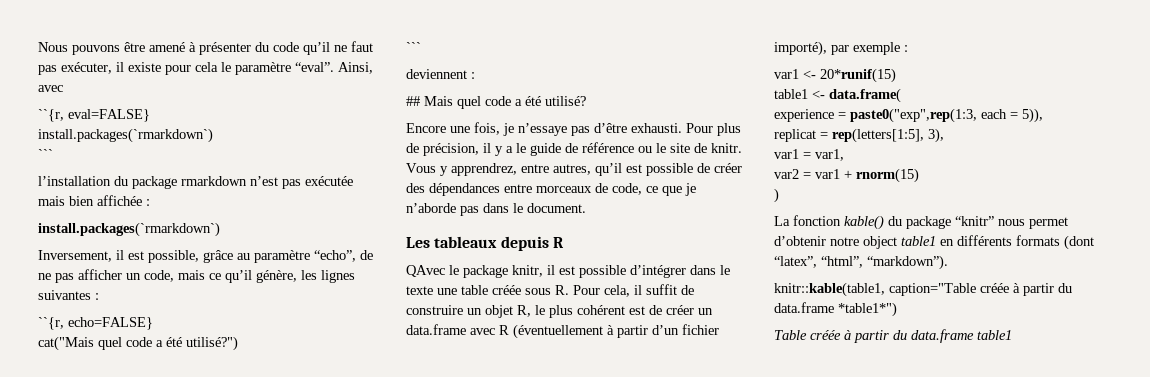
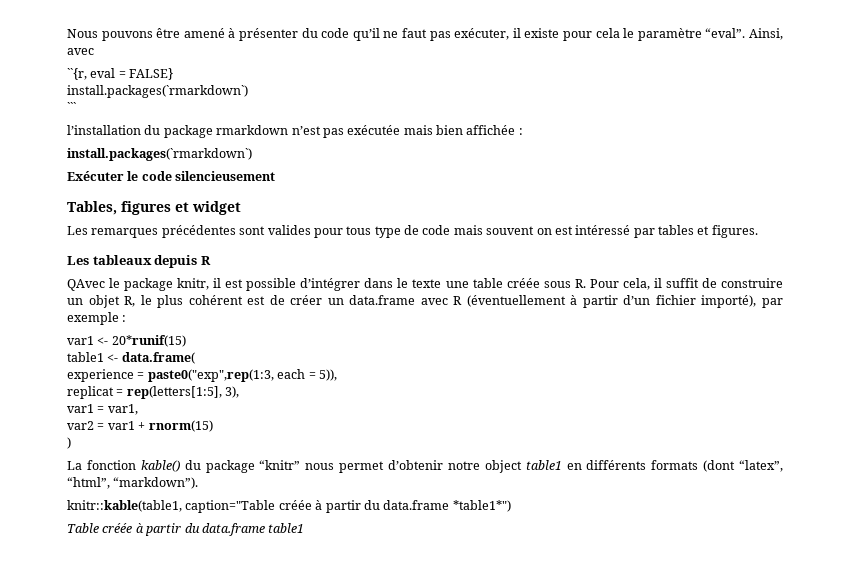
[68,109,150,122] eval=FALSE} -> [90,68,174,80] eval = FALSE}
[38,250,373,263] [38,269,355,283] [38,290,99,300] [38,317,153,330] [38,336,238,351] [406,42,421,52] [406,69,475,79] [406,96,586,109] [406,122,741,136] [406,142,742,156] [406,163,742,176] [406,183,696,196] [406,203,586,216] Inversement, il est possible, grâce au paramètre “echo”, de ne pas afficher un code, mais ce qu’il génère, les lignes suivantes : // ``{r, echo=FALSE} // cat("Mais quel code a été utilisé?") // ``` // deviennent : // ## Mais quel code a été utilisé? // Encore une fois, je n’essaye pas d’être exhausti. Pour plus de précision, il y a le guide de référence ou le site de knitr. Vous y apprendrez, entre autres, qu’il est possible de créer des dépendances entre morceaux de code, ce que je n’aborde pas dans le document. -> [67,171,276,181] [67,201,241,215] [67,225,758,238] Exécuter le code silencieusement // Tables, figures et widget // Les remarques précédentes sont valides pour tous type de code mais souvent on est intéressé par tables et figures.

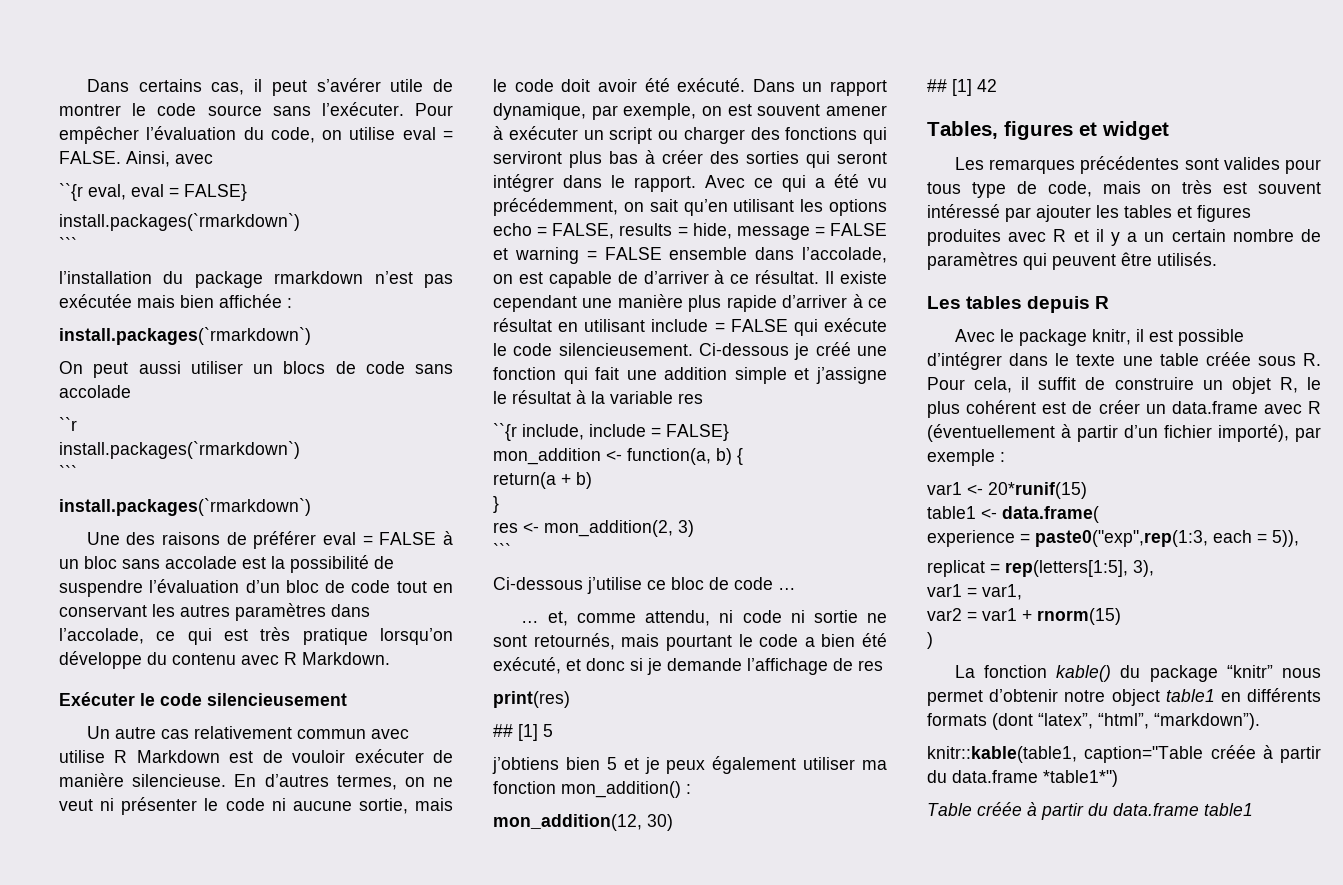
[67,28,746,41] Nous pouvons être amené à présenter du code qu’il ne faut pas exécuter, il existe pour cela le paramètre “eval”. -> [86,78,453,96] [59,102,453,116] [59,126,453,144] [59,151,121,164] Dans certains cas, il peut s’avérer utile de montrer le code source sans l’exécuter. Pour empêcher l’évaluation du code, on utilise eval = FALSE.
[67,68,87,80] ``{r, -> [59,183,126,201] ``{r eval,
[67,171,276,181] Exécuter le code silencieusement -> [59,361,453,378] [59,385,131,398] [59,417,77,431] [59,441,300,459] [59,465,77,479] [59,498,311,516] [86,531,453,549] [59,555,394,573] [59,579,453,597] [59,603,370,621] [59,627,453,645] [59,651,390,669] [59,692,347,706] [86,726,409,739] [59,749,453,763] [59,773,454,790] [59,797,453,815] [493,78,887,96] [493,103,887,120] [493,126,887,144] [493,150,887,168] [493,174,887,192] [493,198,887,216] [493,223,887,240] [493,247,887,264] [493,270,887,288] [493,294,887,312] [493,318,887,336] [493,342,887,360] [493,367,887,384] [493,390,703,404] [493,423,729,441] [493,448,743,465] [493,472,592,489] [493,496,499,513] [493,520,694,537] [493,543,511,557] [493,577,796,594] [520,610,887,626] [493,633,887,651] [493,657,883,675] [493,691,570,708] [493,724,553,741] [492,756,887,774] [493,781,691,798] [493,814,673,831] [927,79,997,96] On peut aussi utiliser un blocs de code sans accolade // ``r // install.packages(`rmarkdown`) // ``` // install.packages(`rmarkdown`) // Une des raisons de préférer eval = FALSE à un bloc sans accolade est la possibilité de suspendre l’évaluation d’un bloc de code tout en conservant les autres paramètres dans l’accolade, ce qui est très pratique lorsqu’on développe du contenu avec R Markdown. // Exécuter le code silencieusement // Un autre cas relativement commun avec utilise R Markdown est de vouloir exécuter de manière silencieuse. En d’autres termes, on ne veut ni présenter le code ni aucune sortie, mais le code doit avoir été exécuté. Dans un rapport dynamique, par exemple, on est souvent amener à exécuter un script ou charger des fonctions qui serviront plus bas à créer des sorties qui seront intégrer dans le rapport. Avec ce qui a été vu précédemment, on sait qu’en utilisant les options echo = FALSE, results = hide, message = FALSE et warning = FALSE ensemble dans l’accolade, on est capable de d’arriver à ce résultat. Il existe cependant une manière plus rapide d’arriver à ce résultat en utilisant include = FALSE qui exécute le code silencieusement. Ci-dessous je créé une fonction qui fait une addition simple et j’assigne le résultat à la variable res // ``{r include, include = FALSE} // mon_addition <- function(a, b) { // return(a + b) // } // res <- mon_addition(2, 3) // ``` // Ci-dessous j’utilise ce bloc de code … // … et, comme attendu, ni code ni sortie ne sont retournés, mais pourtant le code a bien été exécuté, et donc si je demande l’affichage de res // print(res) // ## [1] 5 // j’obtiens bien 5 et je peux également utiliser ma fonction mon_addition() : // mon_addition(12, 30) // ## [1] 42
[422,225,758,238] [67,255,152,265] code mais souvent on est intéressé par tables et figures. // Les tableaux -> [1047,180,1321,197] [927,204,1251,222] [927,229,1321,246] [927,252,1217,270] [927,296,1023,309] code, mais on très est souvent intéressé par ajouter les tables et figures produites avec R et il y a un certain nombre de paramètres qui peuvent être utilisés. // Les tables
[67,279,105,291] QAvec -> [954,329,995,342] Avec

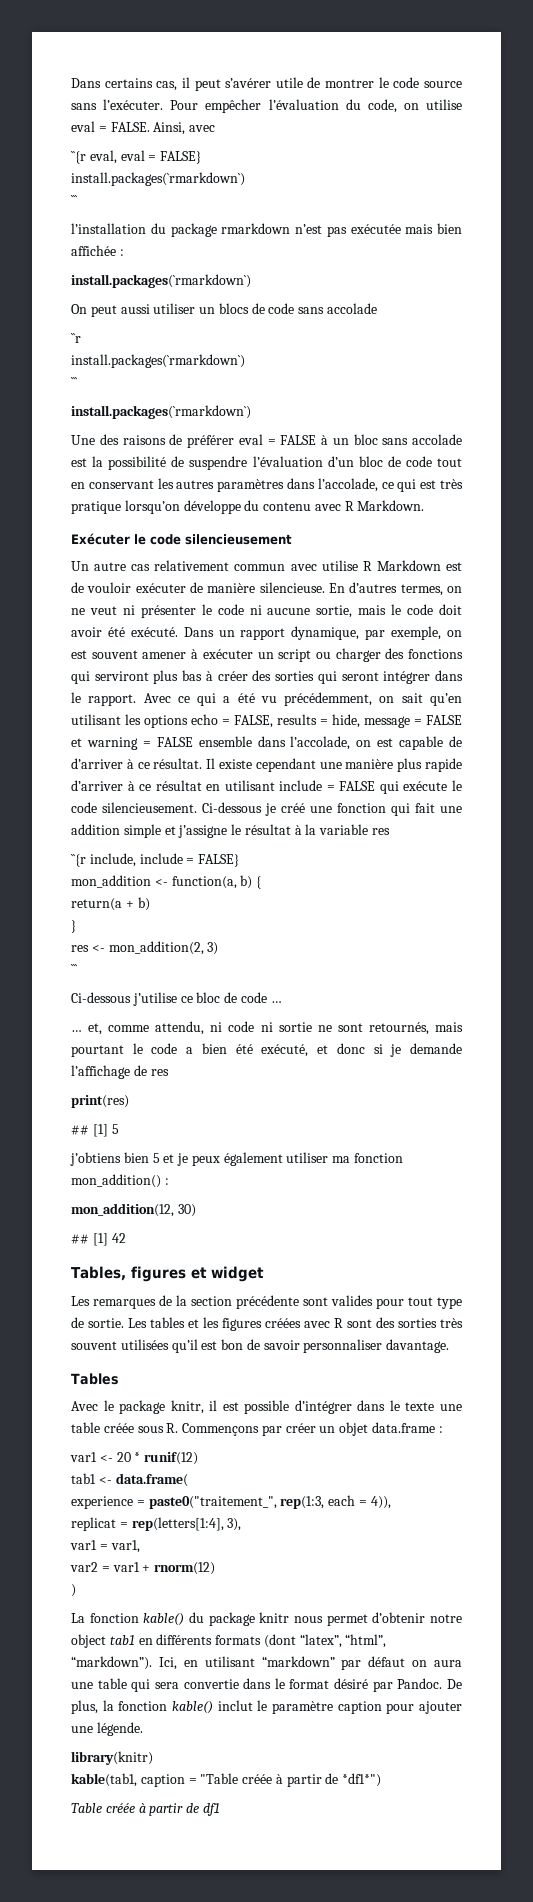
[1080,156,1180,174] précédentes -> [159,1295,299,1309] de la section précédente
[927,182,961,194] tous -> [408,1297,433,1306] tout
[1047,180,1321,197] [927,204,1251,222] [927,229,1321,246] [927,252,1217,270] [927,296,1110,313] code, mais on très est souvent intéressé par ajouter les tables et figures produites avec R et il y a un certain nombre de paramètres qui peuvent être utilisés. // Les tables depuis R -> [88,1317,463,1331] [71,1339,450,1353] [71,1373,119,1385] sortie. Les tables et les figures créées avec R sont des sorties très souvent utilisées qu’il est bon de savoir personnaliser davantage. // Tables
[927,377,1321,394] [927,400,1321,418] [927,424,1321,442] [927,449,995,466] Pour cela, il suffit de construire un objet R, le plus cohérent est de créer un data.frame avec R (éventuellement à partir d’un fichier importé), par exemple -> [182,1422,436,1436] Commençons par créer un objet data.frame
[988,482,1087,499] [927,506,976,519] 20*runif(15) // table1 -> [116,1452,199,1465] [71,1473,96,1484] 20 * runif(12) // tab1
[1035,530,1208,547] paste0("exp",rep(1:3, -> [148,1496,325,1509] paste0("traitement_", rep(1:3,
[1272,530,1299,547] 5)), -> [370,1496,391,1509] 4)),
[1005,560,1128,577] rep(letters[1:5], -> [131,1517,224,1531] rep(letters[1:4],
[1037,608,1121,625] rnorm(15) -> [154,1562,216,1575] rnorm(12)
[1226,665,1273,678] “knitr” -> [259,1612,290,1623] knitr
[1165,689,1215,702] table1 -> [109,1635,135,1645] tab1
[927,745,1321,763] [927,770,1118,787] // knitr::kable(table1, caption="Table créée à partir du data.frame *table1*") -> [158,1656,462,1670] [71,1678,462,1692] [71,1700,463,1714] [71,1722,143,1736] [71,1751,153,1765] [71,1773,382,1787] Ici, en utilisant “markdown” par défaut on aura une table qui sera convertie dans le format désiré par Pandoc. De plus, la fonction kable() inclut le paramètre caption pour ajouter une légende. // library(knitr) // kable(tab1, caption = "Table créée à partir de *df1*")
[1088,803,1253,816] du data.frame table1 -> [186,1803,220,1816] de df1

